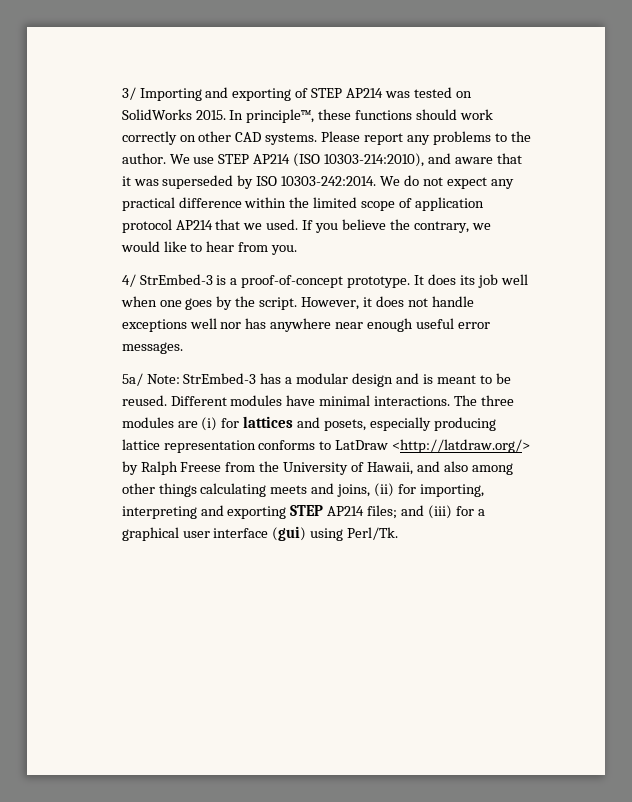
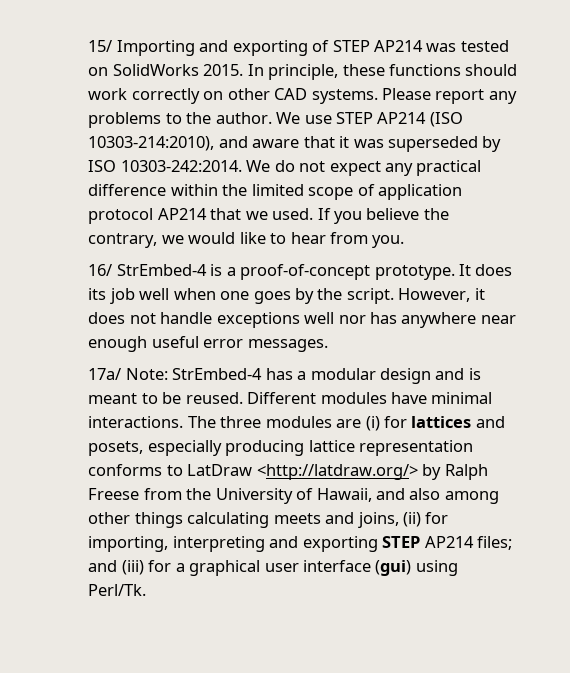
[121,87,136,100] 3/ -> [88,40,113,52] 15/
[246,109,315,123] principle™, -> [268,64,339,80] principle,
[121,274,213,287] 4/ StrEmbed-3 -> [88,264,207,276] 16/ StrEmbed-4
[121,373,257,386] 5a/ Note: StrEmbed-3 -> [88,368,263,380] 17a/ Note: StrEmbed-4

